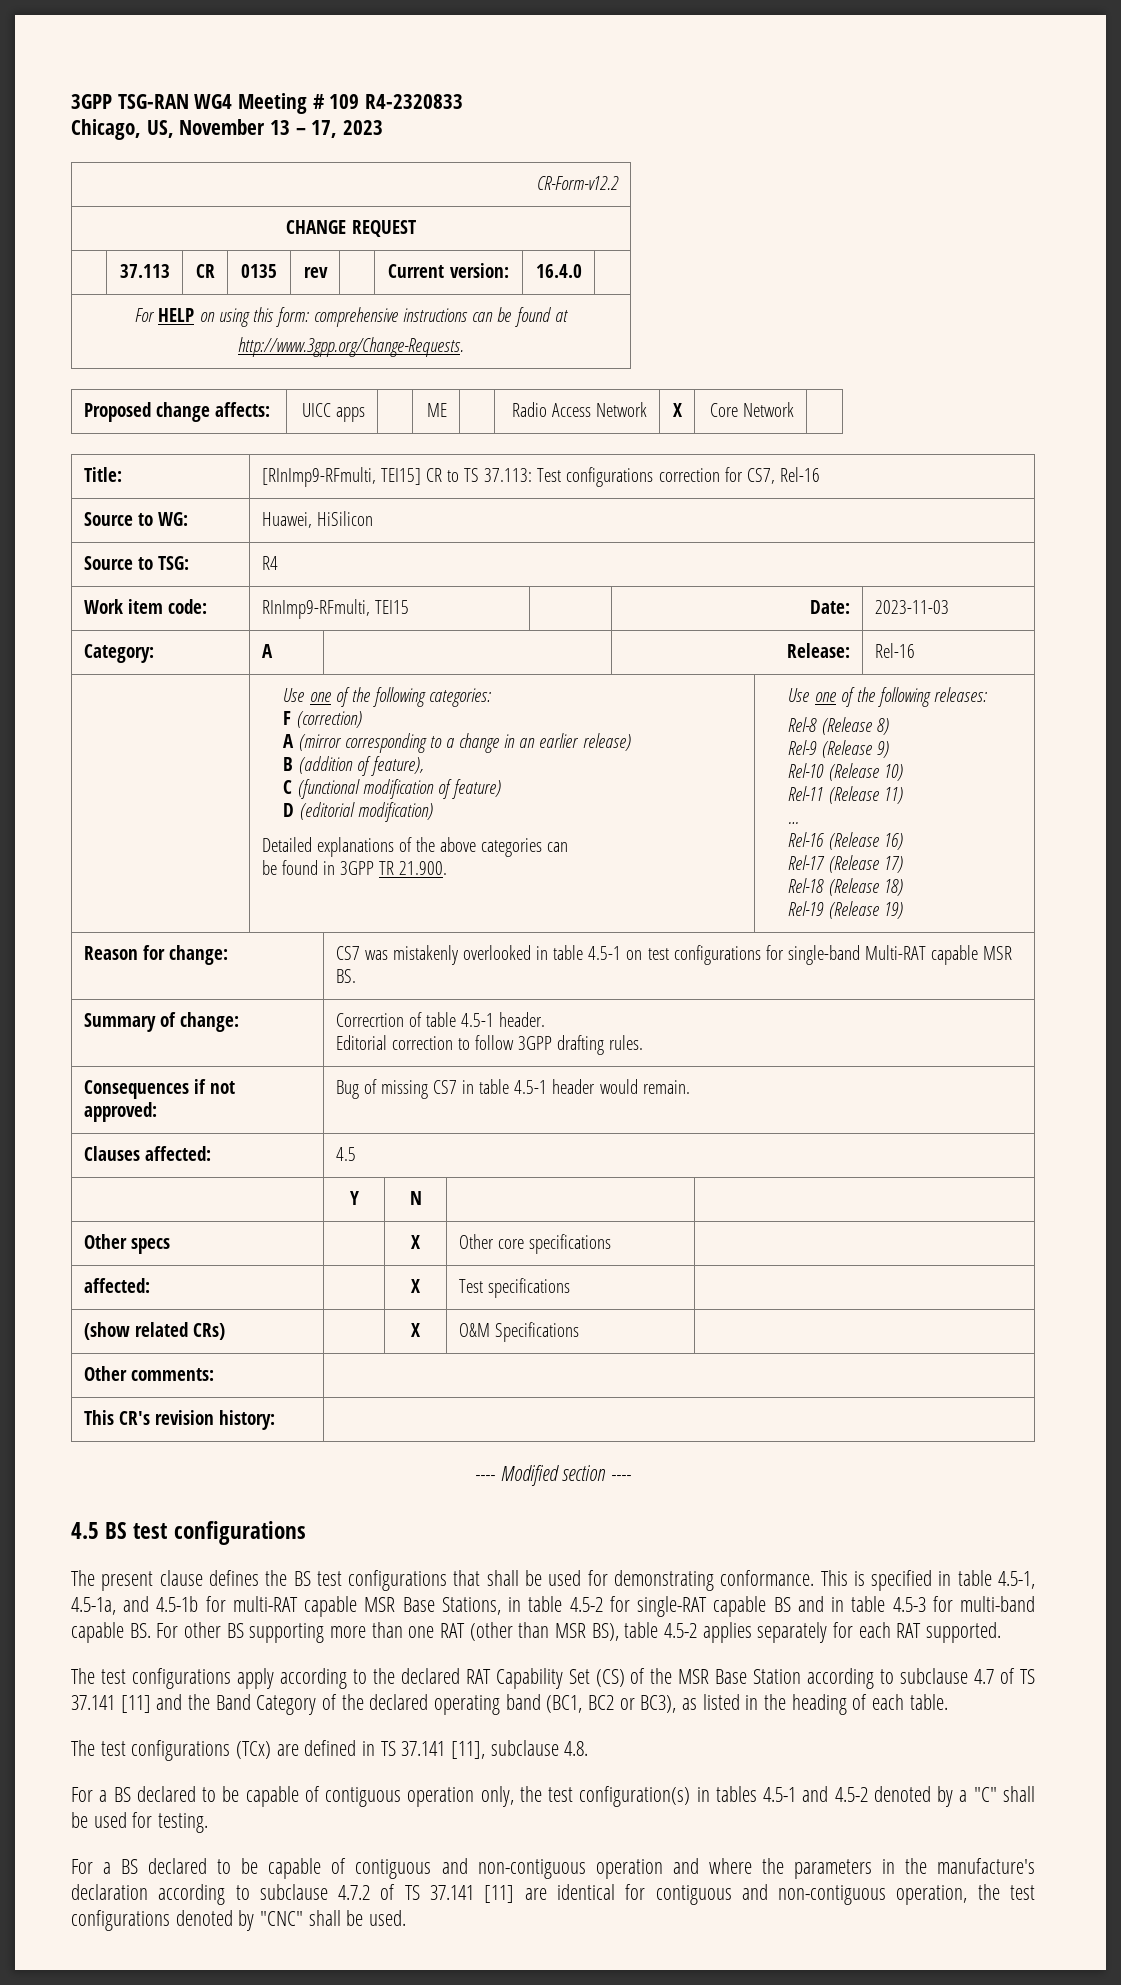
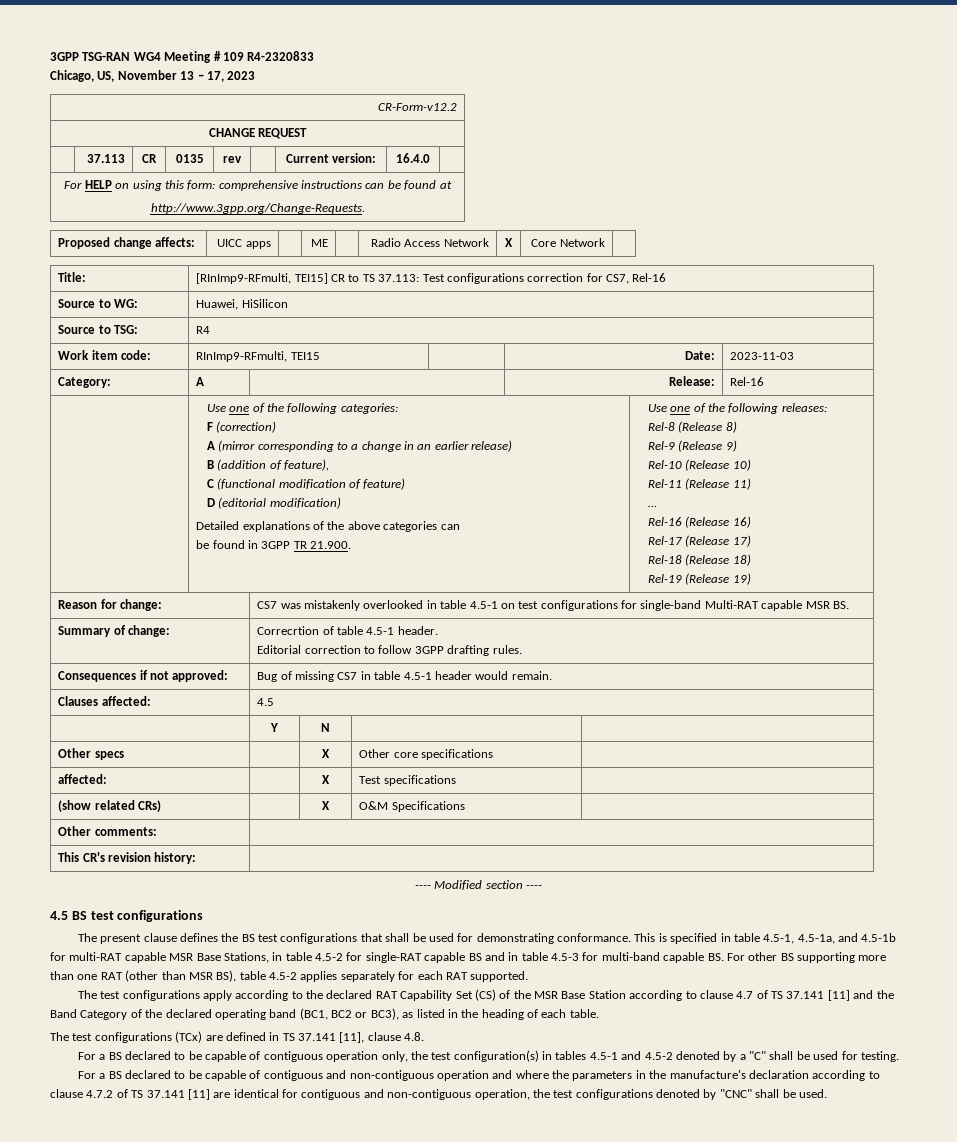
[900,1668,969,1684] subclause -> [699,990,733,999] clause
[490,1740,559,1756] subclause -> [367,1032,401,1041] clause
[259,1884,328,1900] subclause -> [50,1089,83,1098] clause

